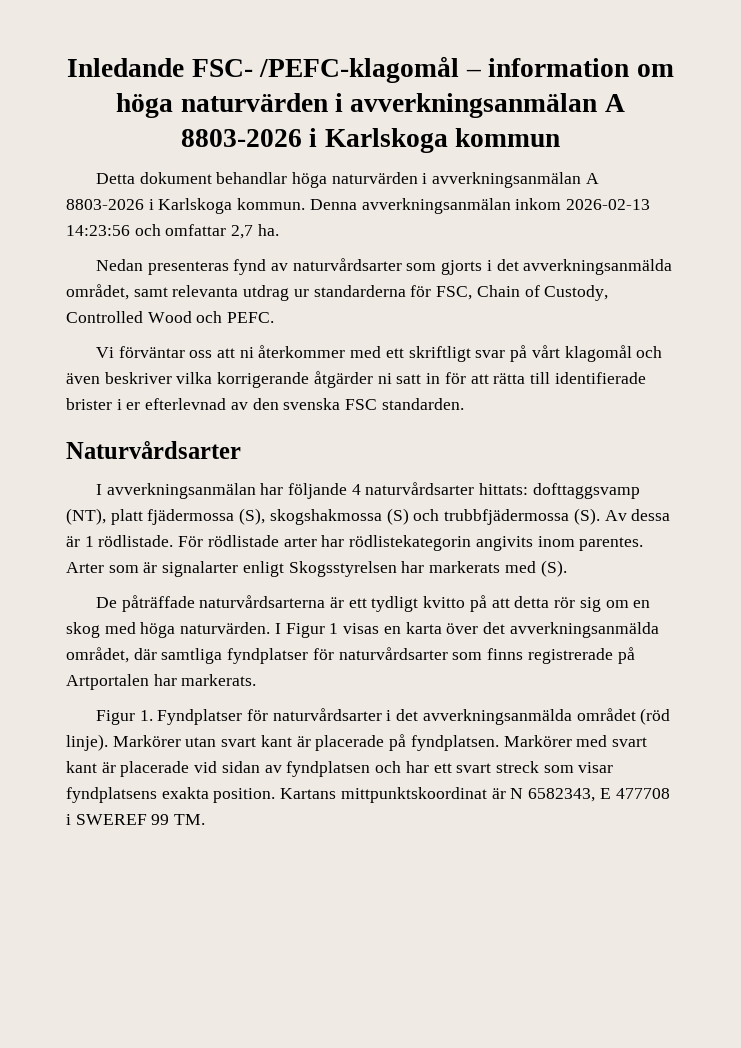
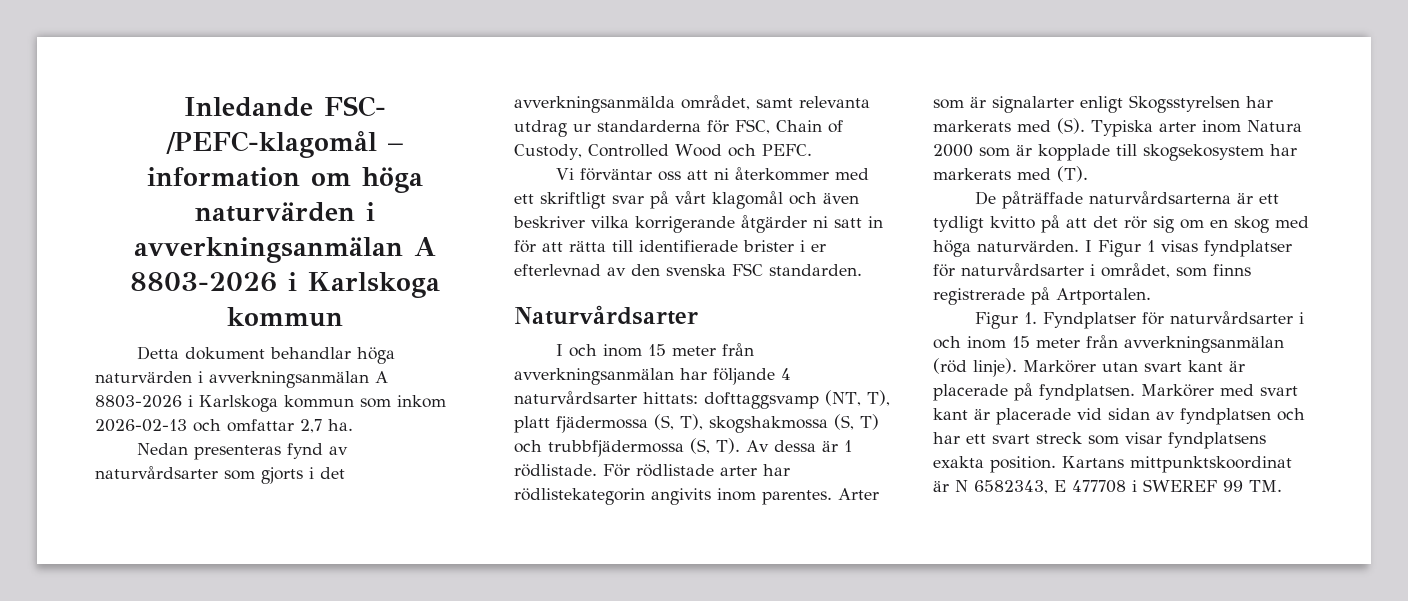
[237,198,511,214] kommun. Denna avverkningsanmälan -> [284,395,391,408] kommun som
[66,225,130,236] 14:23:56 -> (187, 425) none
(102, 489) none -> [569,343,755,357] och inom 15 meter från
[66,508,600,525] (NT), platt fjädermossa (S), skogshakmossa (S) och trubbfjädermossa (S). -> [825,390,890,406] [514,414,879,433] [514,438,740,457] (NT, T), platt fjädermossa (S, T), skogshakmossa (S, T) och trubbfjädermossa (S, T).
(567, 568) none -> [1091,120,1302,137] [933,144,1297,161] [933,166,1088,182] Typiska arter inom Natura 2000 som är kopplade till skogsekosystem har markerats med (T).
[514,596,550,608] detta -> [1093,216,1118,228] det
[383,622,659,638] [66,647,223,664] en karta över det avverkningsanmälda området, där samtliga -> (1198, 246) none
(448, 653) none -> [1090,263,1170,278] i området,
[66,674,257,690] Artportalen har markerats. -> [1056,288,1151,305] Artportalen.
[396,708,636,725] det avverkningsanmälda området -> [933,335,1284,353] och inom 15 meter från avverkningsanmälan

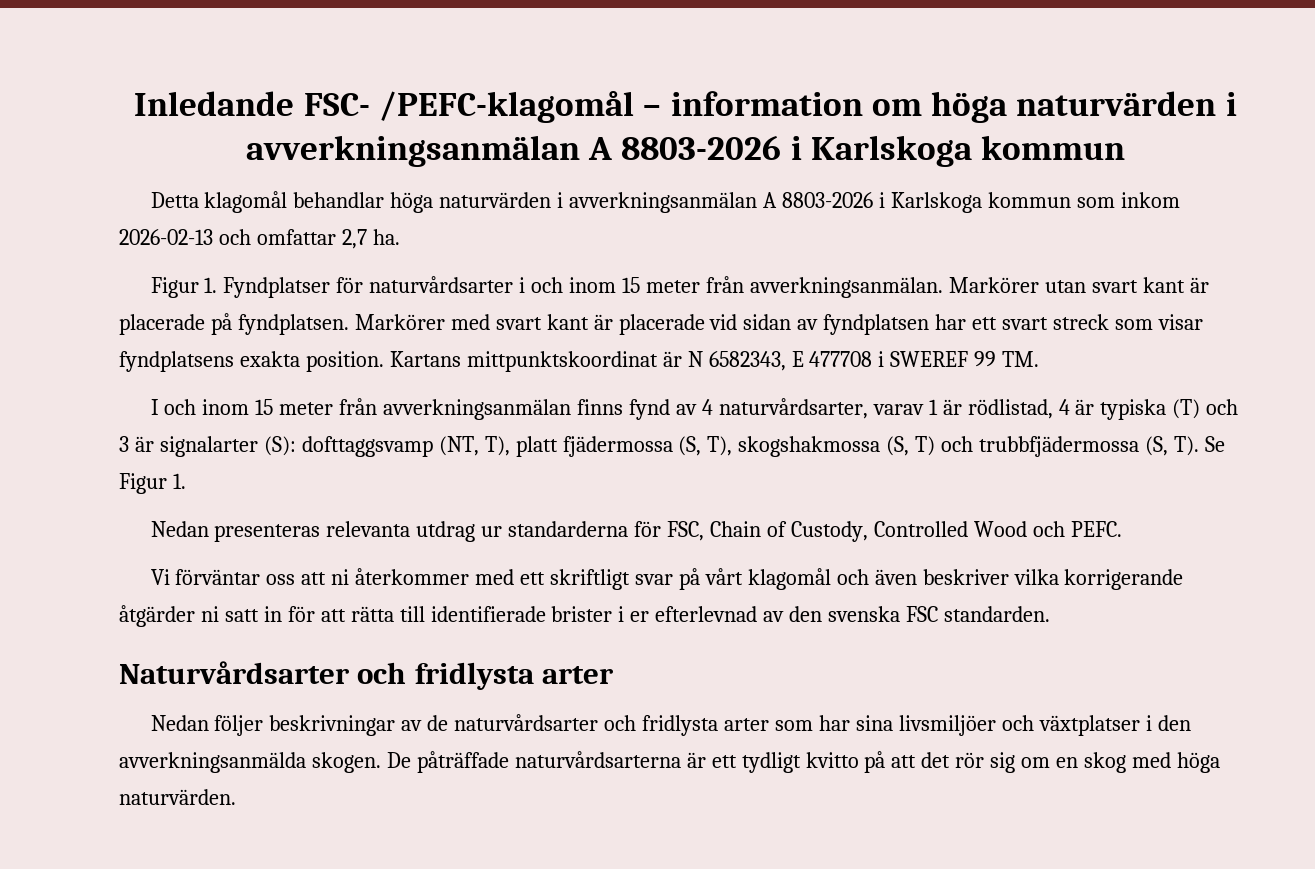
[185,347,266,360] dokument -> [204,191,288,213] klagomål
[137,443,349,460] [95,466,345,484] [514,95,793,113] Nedan presenteras fynd av naturvårdsarter som gjorts i det avverkningsanmälda området, samt -> [150,276,1209,298] [119,313,1203,335] [119,351,1040,372] [150,398,1239,420] [119,436,1225,457] [119,473,186,494] [150,521,321,542] Figur 1. Fyndplatser för naturvårdsarter i och inom 15 meter från avverkningsanmälan. Markörer utan svart kant är placerade på fyndplatsen. Markörer med svart kant är placerade vid sidan av fyndplatsen har ett svart streck som visar fyndplatsens exakta position. Kartans mittpunktskoordinat är N 6582343, E 477708 i SWEREF 99 TM. // I och inom 15 meter från avverkningsanmälan finns fynd av 4 naturvårdsarter, varav 1 är rödlistad, 4 är typiska (T) och 3 är signalarter (S): dofttaggsvamp (NT, T), platt fjädermossa (S, T), skogshakmossa (S, T) och trubbfjädermossa (S, T). Se Figur 1. // Nedan presenteras
[556,343,755,357] [514,368,791,385] [514,390,890,409] [514,414,879,433] [514,438,852,457] [514,464,790,477] [514,488,879,505] [933,95,1273,113] [933,118,1302,137] [933,144,1297,161] [933,166,1088,182] // I och inom 15 meter från avverkningsanmälan har följande 4 naturvårdsarter hittats: dofttaggsvamp (NT, T), platt fjädermossa (S, T), skogshakmossa (S, T) och trubbfjädermossa (S, T). Av dessa är 1 rödlistade. För rödlistade arter har rödlistekategorin angivits inom parentes. Arter som är signalarter enligt Skogsstyrelsen har markerats med (S). Typiska arter inom Natura 2000 som är kopplade till skogsekosystem har markerats med (T). // -> [357,662,615,690] [150,714,1191,736] [119,752,381,773] och fridlysta arter // Nedan följer beskrivningar av de naturvårdsarter och fridlysta arter som har sina livsmiljöer och växtplatser i den avverkningsanmälda skogen.
[1085,240,1292,257] [933,263,1251,278] [933,287,1151,305] [975,311,1305,329] [933,335,1284,353] [933,358,1245,377] [933,383,1298,401] [933,408,1305,425] [933,432,1266,449] [933,456,1292,473] [933,479,1282,494] I Figur 1 visas fyndplatser för naturvårdsarter i området, som finns registrerade på Artportalen. // Figur 1. Fyndplatser för naturvårdsarter i och inom 15 meter från avverkningsanmälan (röd linje). Markörer utan svart kant är placerade på fyndplatsen. Markörer med svart kant är placerade vid sidan av fyndplatsen och har ett svart streck som visar fyndplatsens exakta position. Kartans mittpunktskoordinat är N 6582343, E 477708 i SWEREF 99 TM. -> (236, 797) none

